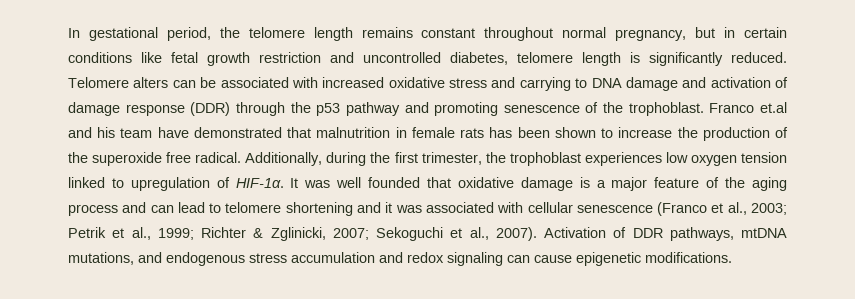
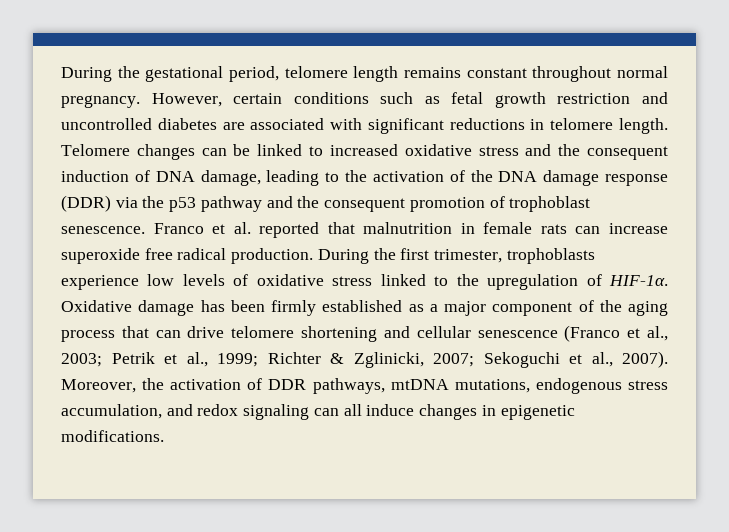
[68,28,80,38] In -> [61,66,140,82] During the
[219,27,240,38] the -> (279, 74) none
[615,27,787,41] [68,52,162,63] pregnancy, but in certain conditions like -> [61,92,440,108] pregnancy. However, certain conditions such as
[450,52,787,66] [68,77,788,91] diabetes, telomere length is significantly reduced. Telomere alters can be associated with increased oxidative stress and carrying to DNA damage and activation of -> [157,118,668,134] [61,144,668,160] [61,170,538,186] diabetes are associated with significant reductions in telomere length. Telomere changes can be linked to increased oxidative stress and the consequent induction of DNA damage, leading to the activation of the DNA
[235,102,285,116] through -> [115,197,138,208] via
[434,102,787,116] [68,127,282,138] promoting senescence of the trophoblast. Franco et.al and his team have demonstrated -> [297,196,591,212] [61,222,320,238] the consequent promotion of trophoblast senescence. Franco et al. reported
[489,127,789,141] [68,152,787,166] [68,177,124,188] has been shown to increase the production of the superoxide free radical. Additionally, during the first trimester, the trophoblast experiences low oxygen tension linked to -> [575,223,668,234] [61,248,595,264] [61,274,479,290] can increase superoxide free radical production. During the first trimester, trophoblasts experience low levels of oxidative stress linked to the
[290,177,590,191] It was well founded that oxidative damage is -> [61,300,424,316] Oxidative damage has been firmly established as
[654,177,700,188] feature -> [492,302,573,316] component
[122,202,524,216] and can lead to telomere shortening and it was associated with -> [121,326,410,342] that can drive telomere shortening and
[544,227,606,238] Activation -> [61,378,242,393] Moreover, the activation
[138,252,162,263] and -> (530, 386) none
[291,252,375,263] accumulation -> [61,404,162,419] accumulation,
[534,255,572,263] cause -> [343,404,496,420] all induce changes in

